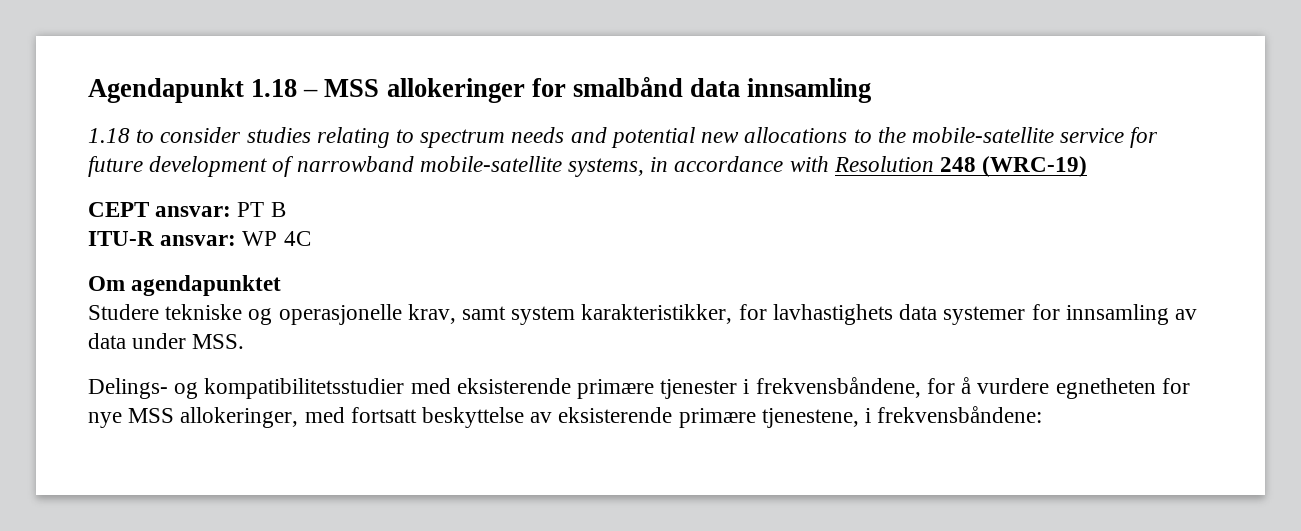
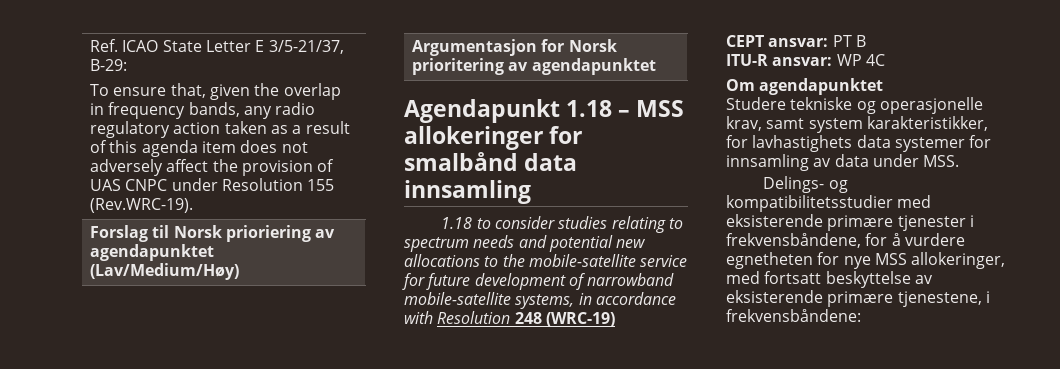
(88, 90) none -> [90,39,344,54] [90,59,128,71] [90,83,341,100] [90,102,316,119] [90,121,350,138] [90,140,308,157] [90,159,335,176] [90,178,335,191] [90,198,194,213] [90,225,336,242] [90,244,215,261] [90,263,240,280] [412,39,617,56] [412,58,656,75] Ref. ICAO State Letter E 3/5-21/37, B-29: // To ensure that, given the overlap in frequency bands, any radio regulatory action taken as a result of this agenda item does not adversely affect the provision of UAS CNPC under Resolution 155 (Rev.WRC-19). // Forslag til Norsk prioriering av agendapunktet (Lav/Medium/Høy) // Argumentasjon for Norsk prioritering av agendapunktet //

